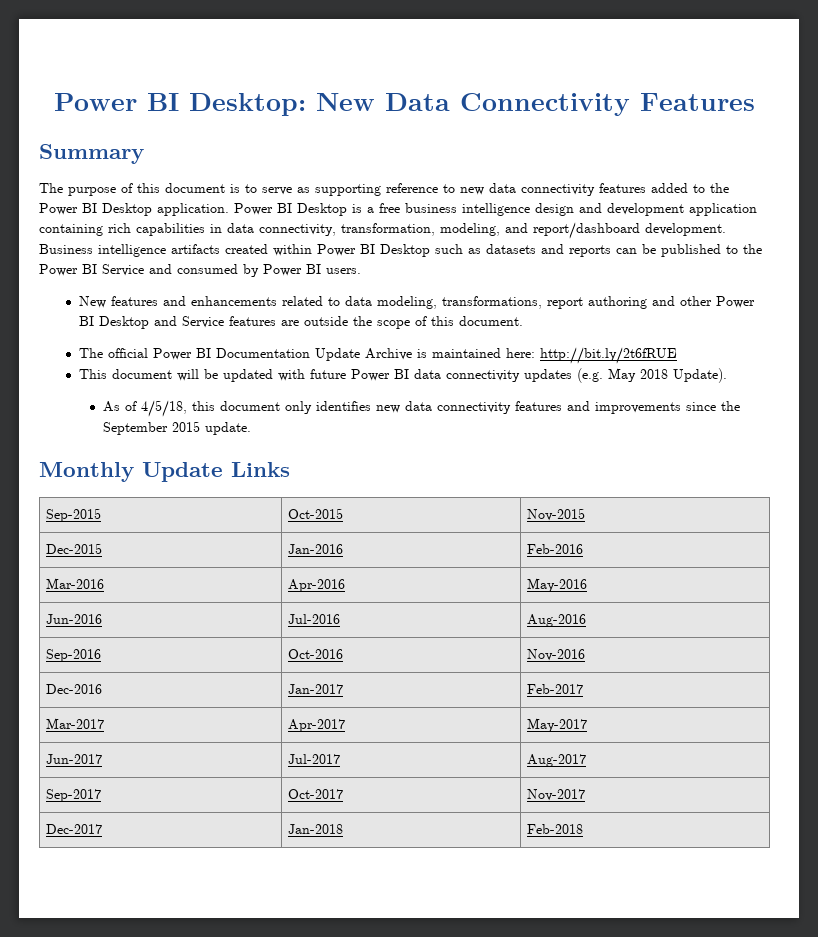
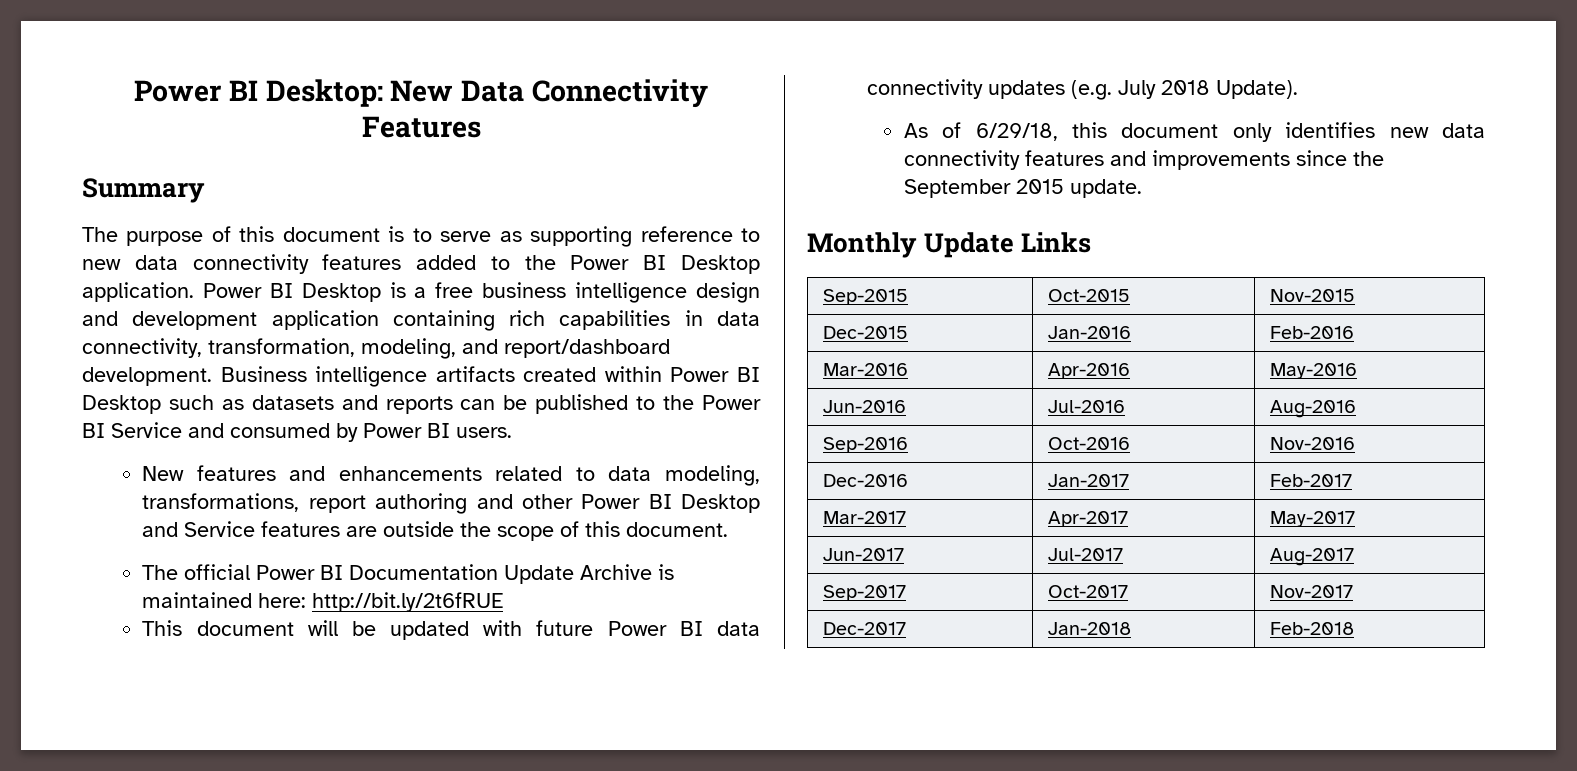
[607,368,636,382] May -> [1118,80,1157,99] July
[140,400,187,417] 4/5/18, -> [975,123,1058,141] 6/29/18,

